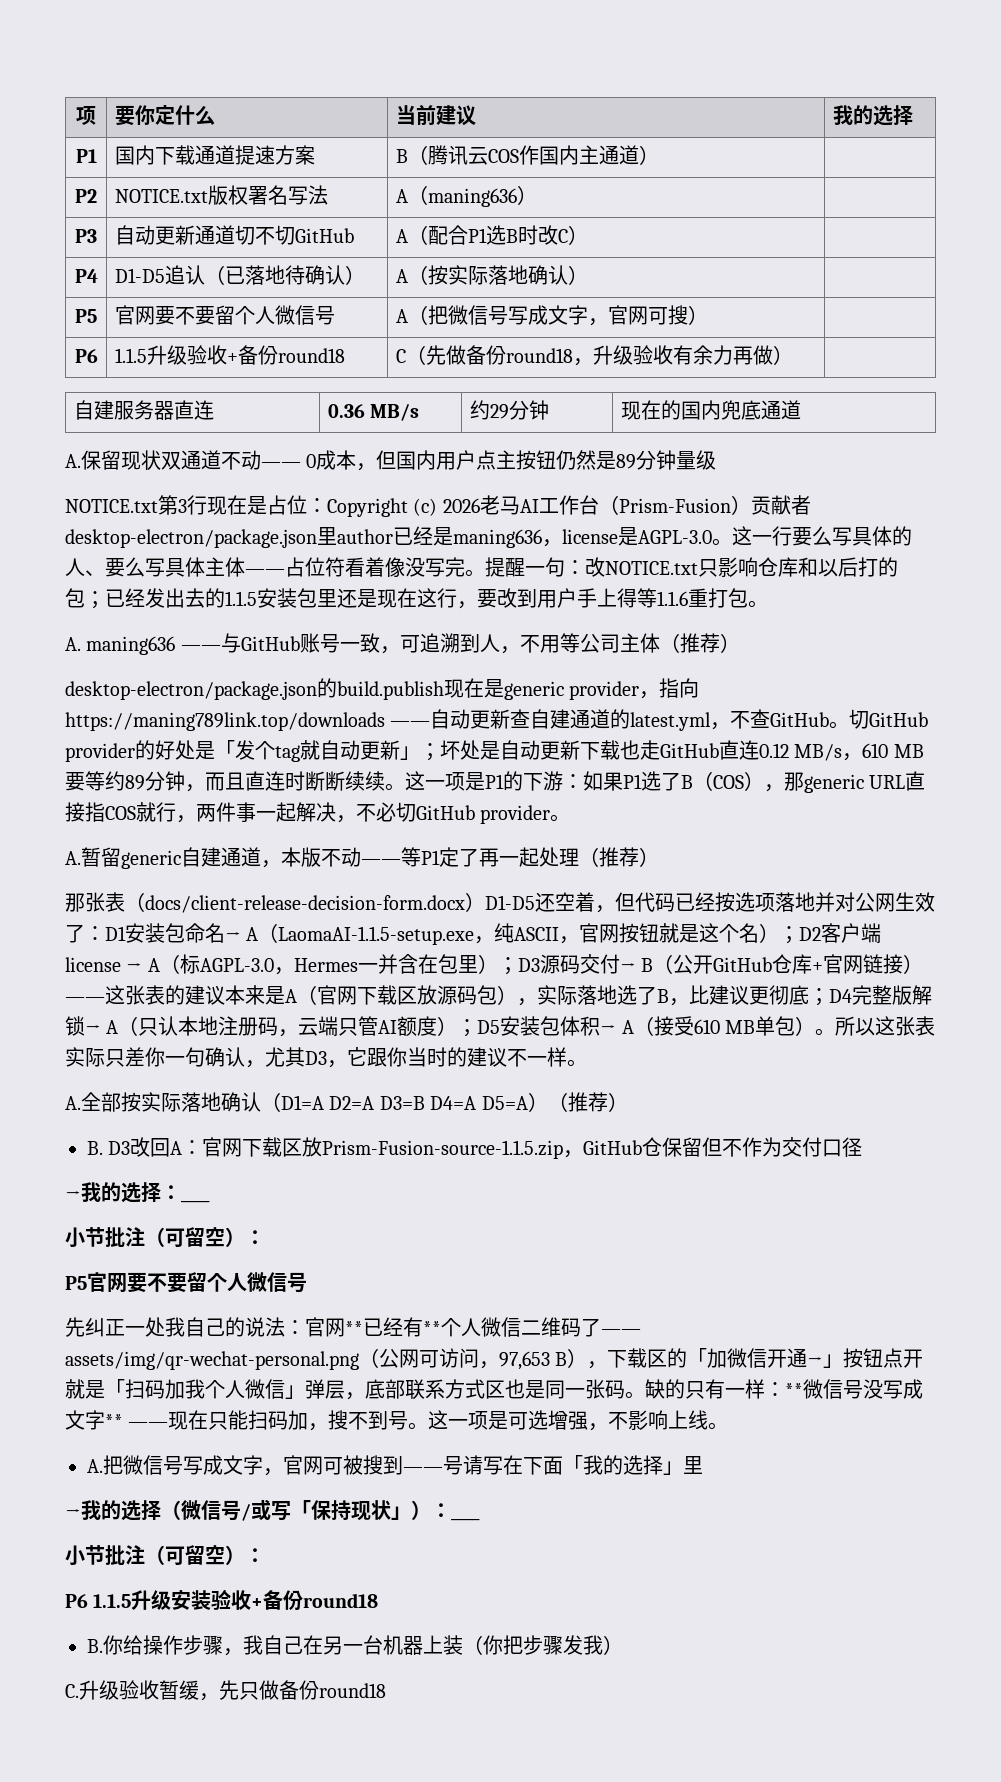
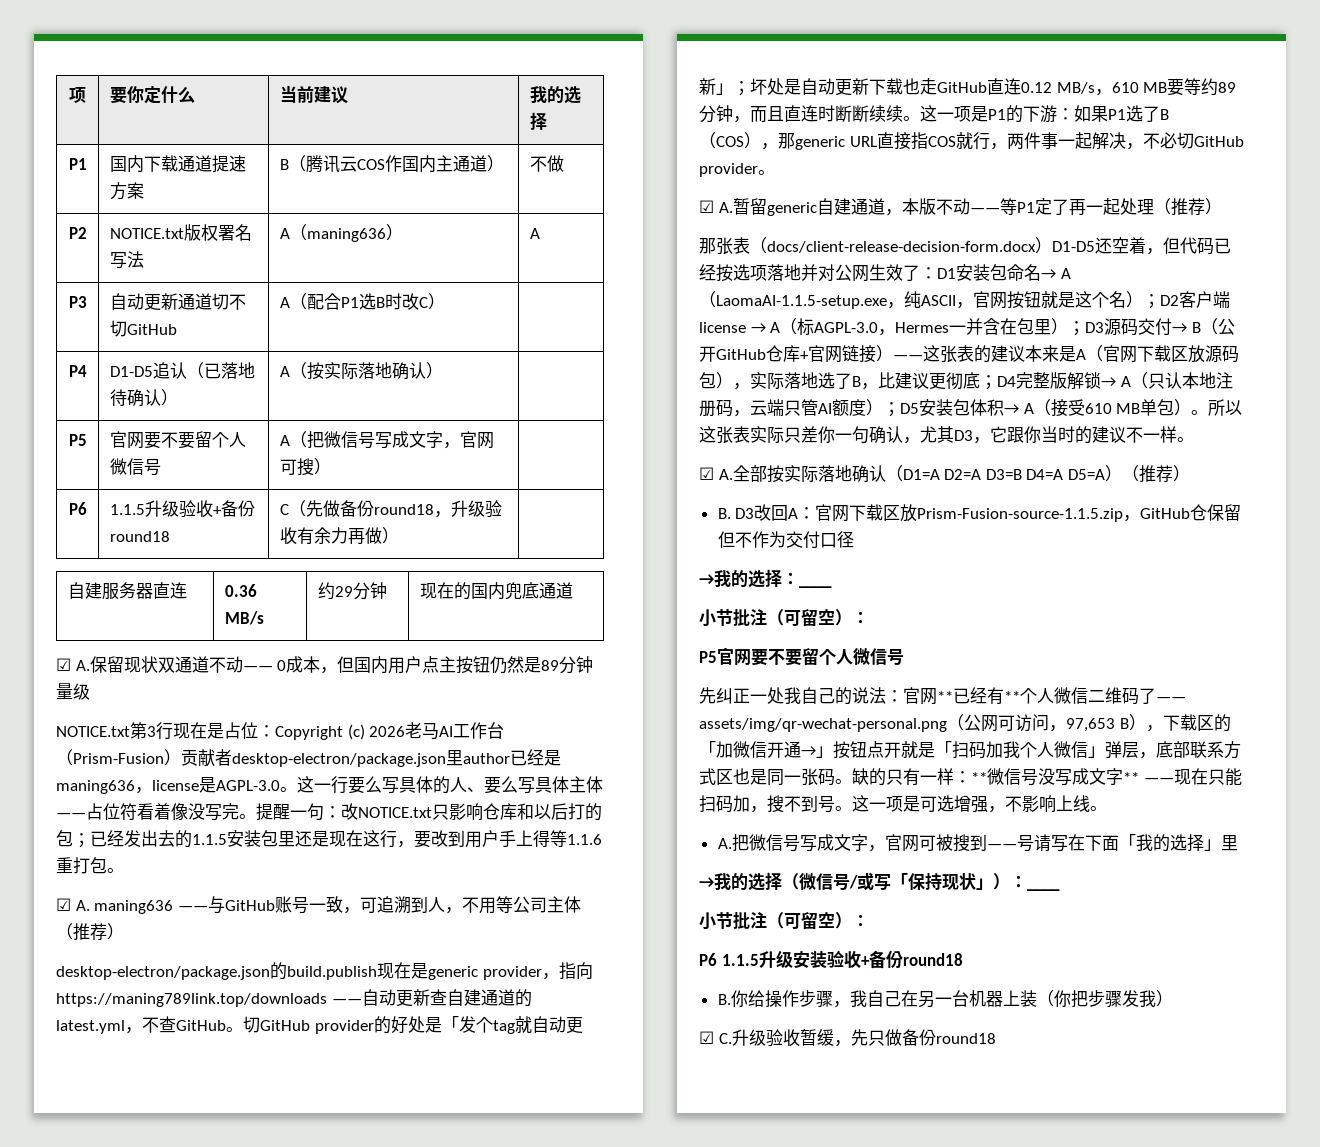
(659, 155) none -> [529,155,564,172] 不做
(537, 195) none -> [529,228,540,239] A
(801, 410) none -> [56,658,71,671] ☑
(768, 604) none -> [56,898,71,911] ☑
(571, 818) none -> [699,200,714,213] ☑
(587, 1063) none -> [699,467,714,480] ☑
(623, 1645) none -> [699,1031,714,1044] ☑

